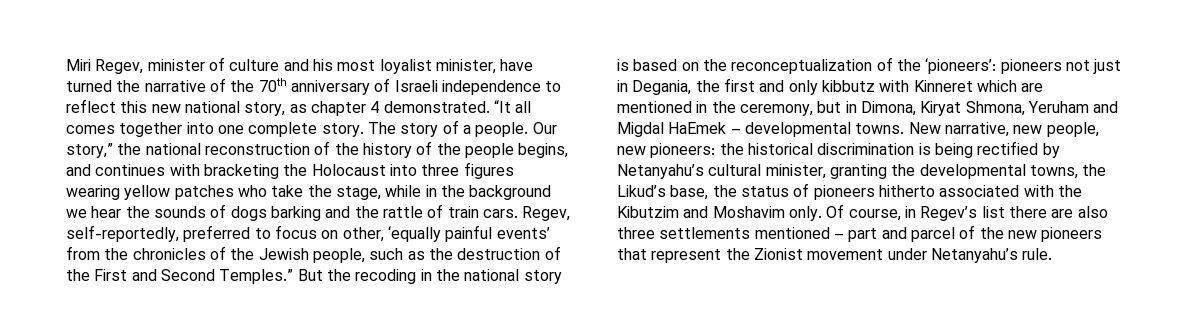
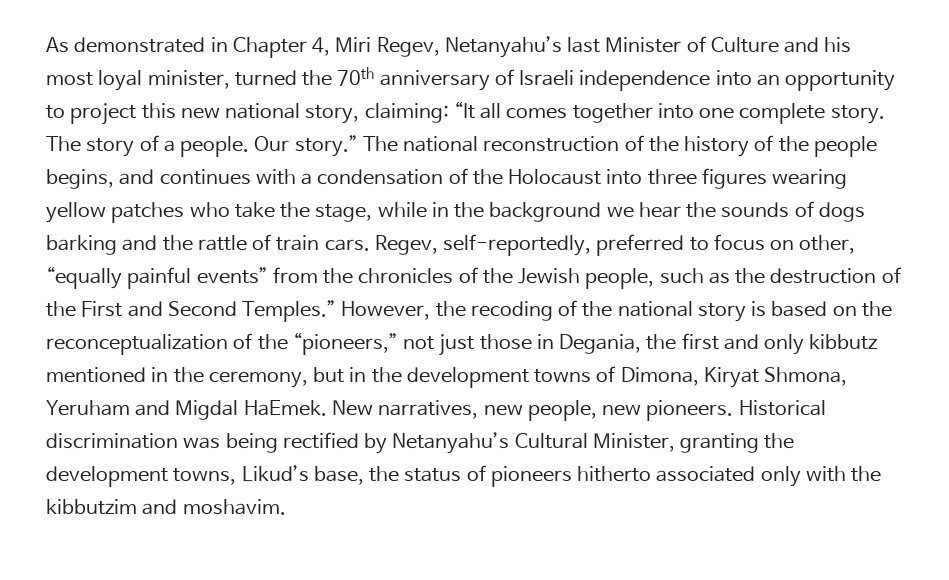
[66,57,534,74] [66,78,226,92] Miri Regev, minister of culture and his most loyalist minister, have turned the narrative of -> [46,36,852,58] [46,70,297,91] As demonstrated in Chapter 4, Miri Regev, Netanyahu’s last Minister of Culture and his most loyal minister, turned
[545,81,562,92] [66,99,490,116] to reflect this new national story, as chapter 4 demonstrated. -> [715,70,896,91] [46,103,449,125] into an opportunity to project this new national story, claiming:
[66,143,142,158] story,” the -> [294,135,398,157] story.” The
[203,164,279,179] bracketing -> [301,168,468,185] a condensation of
[387,225,550,242] ‘equally painful events’ -> [46,266,268,289] “equally painful events”
[297,269,323,281] But -> [341,301,431,320] However,
[420,269,432,281] in -> [558,300,578,316] of
[925,58,1062,74] ‘pioneers’: pioneers -> [292,332,398,355] “pioneers,”
(1122, 66) none -> [479,334,532,350] those
[879,80,1044,92] with Kinneret which are -> (878, 342) none
(857, 107) none -> [371,366,616,388] the development towns of
[668,122,1099,137] [617,141,1060,158] [617,164,1107,179] HaEmek – developmental towns. New narrative, new people, new pioneers: the historical discrimination is being rectified by Netanyahu’s cultural minister, granting the developmental towns, the -> [243,400,826,421] [46,432,795,454] [46,466,237,487] HaEmek. New narratives, new people, new pioneers. Historical discrimination was being rectified by Netanyahu’s Cultural Minister, granting the development towns,
(1020, 191) none -> [760,466,801,487] only
[617,204,1108,221] [617,225,1103,242] [617,248,1053,263] Kibutzim and Moshavim only. Of course, in Regev’s list there are also three settlements mentioned – part and parcel of the new pioneers that represent the Zionist movement under Netanyahu’s rule. -> [46,499,286,515] kibbutzim and moshavim.

